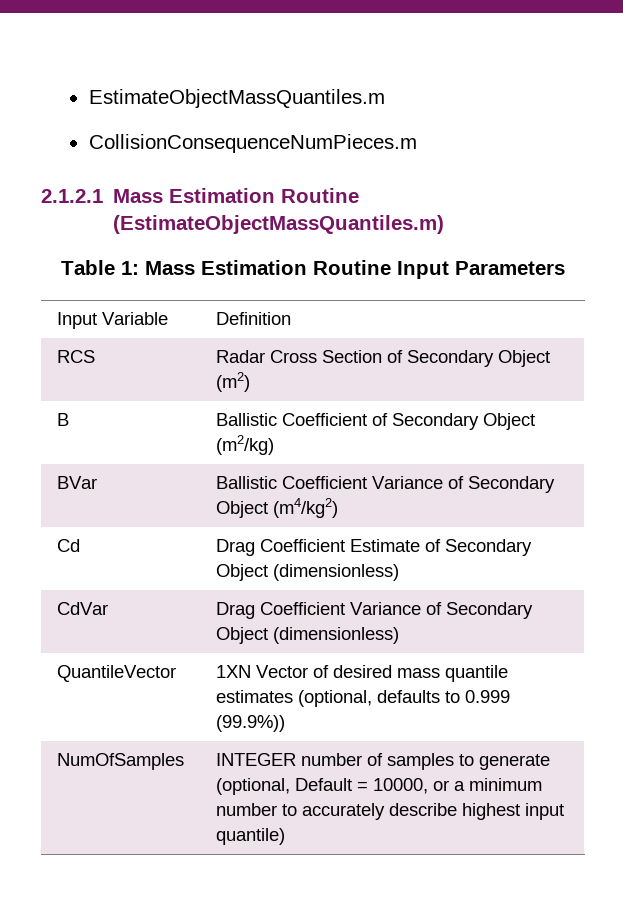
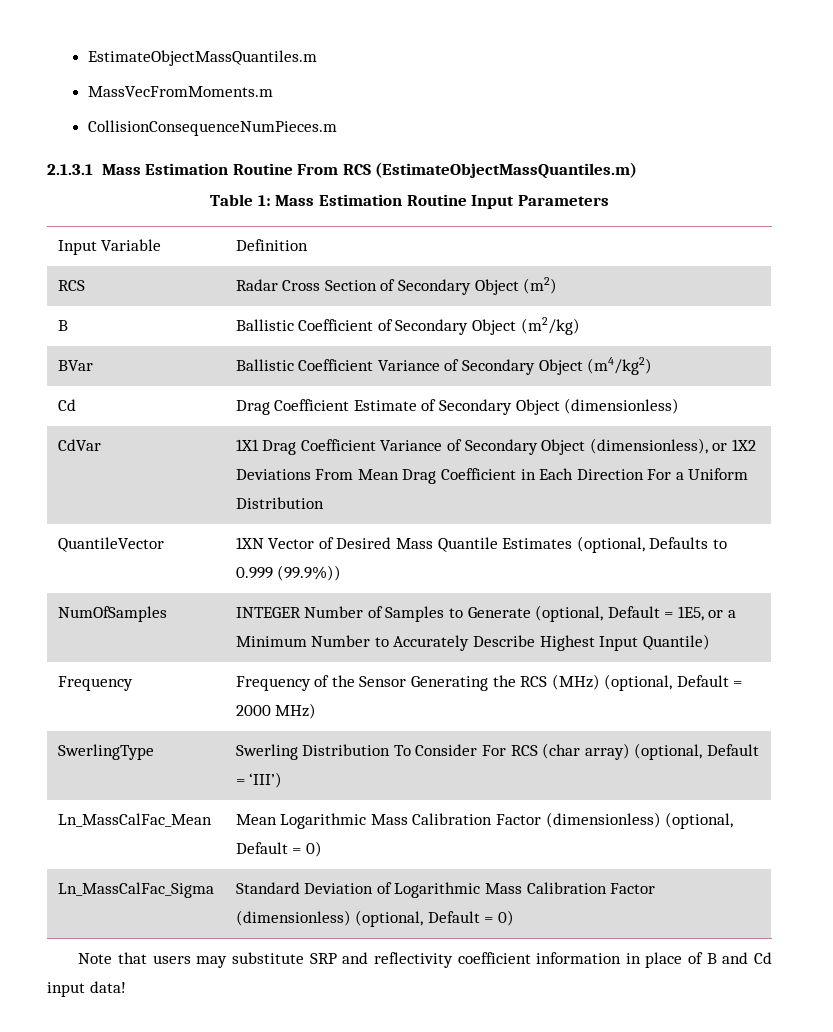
(385, 98) none -> [87,86,273,97] // MassVecFromMoments.m
[41,188,360,203] 2.1.2.1 Mass Estimation Routine -> [47,163,371,175] 2.1.3.1 Mass Estimation Routine From RCS
(108, 608) none -> [235,439,259,451] 1X1
[272,627,399,644] [56,665,176,682] [215,665,508,682] [215,690,440,707] (dimensionless) // QuantileVector | 1XN Vector of desired mass quantile estimates (optional, defaults -> [589,438,756,454] [235,468,749,484] [235,497,324,509] [57,537,164,552] [235,536,709,553] (dimensionless), or 1X2 Deviations From Mean Drag Coefficient in Each Direction For a Uniform Distribution // QuantileVector | 1XN Vector of Desired Mass Quantile Estimates (optional, Defaults
[300,753,550,770] [215,778,428,795] number of samples to generate (optional, Default = 10000, -> [304,605,704,622] Number of Samples to Generate (optional, Default = 1E5,
[468,778,542,791] [215,803,564,820] [215,828,285,845] minimum number to accurately describe highest input quantile) -> [235,634,710,651] [57,676,133,691] [235,674,743,691] [235,703,317,719] [57,744,154,760] [235,743,759,760] [235,772,283,788] [57,813,212,827] [235,812,734,829] [235,841,322,857] [57,882,214,898] [235,882,656,898] [235,910,514,927] [78,952,772,968] [47,981,126,997] Minimum Number to Accurately Describe Highest Input Quantile) // Frequency | Frequency of the Sensor Generating the RCS (MHz) (optional, Default = 2000 MHz) // SwerlingType | Swerling Distribution To Consider For RCS (char array) (optional, Default = ‘III’) // Ln_MassCalFac_Mean | Mean Logarithmic Mass Calibration Factor (dimensionless) (optional, Default = 0) // Ln_MassCalFac_Sigma | Standard Deviation of Logarithmic Mass Calibration Factor (dimensionless) (optional, Default = 0) // Note that users may substitute SRP and reflectivity coefficient information in place of B and Cd input data!

